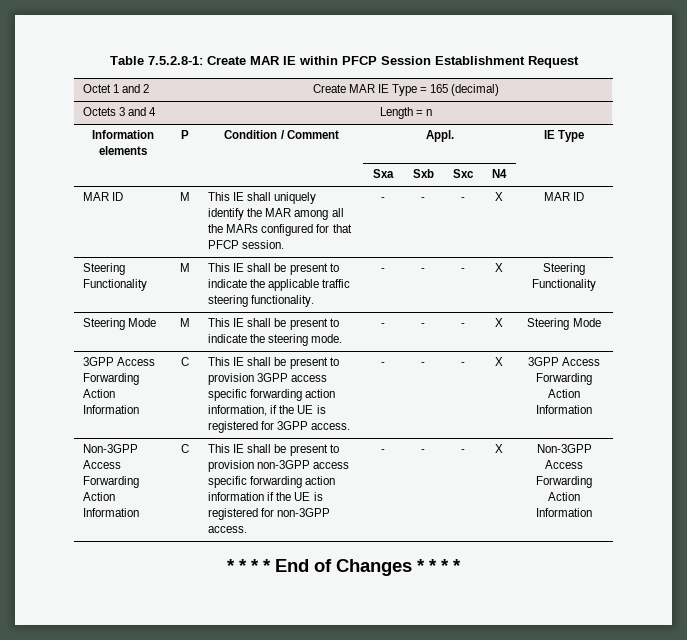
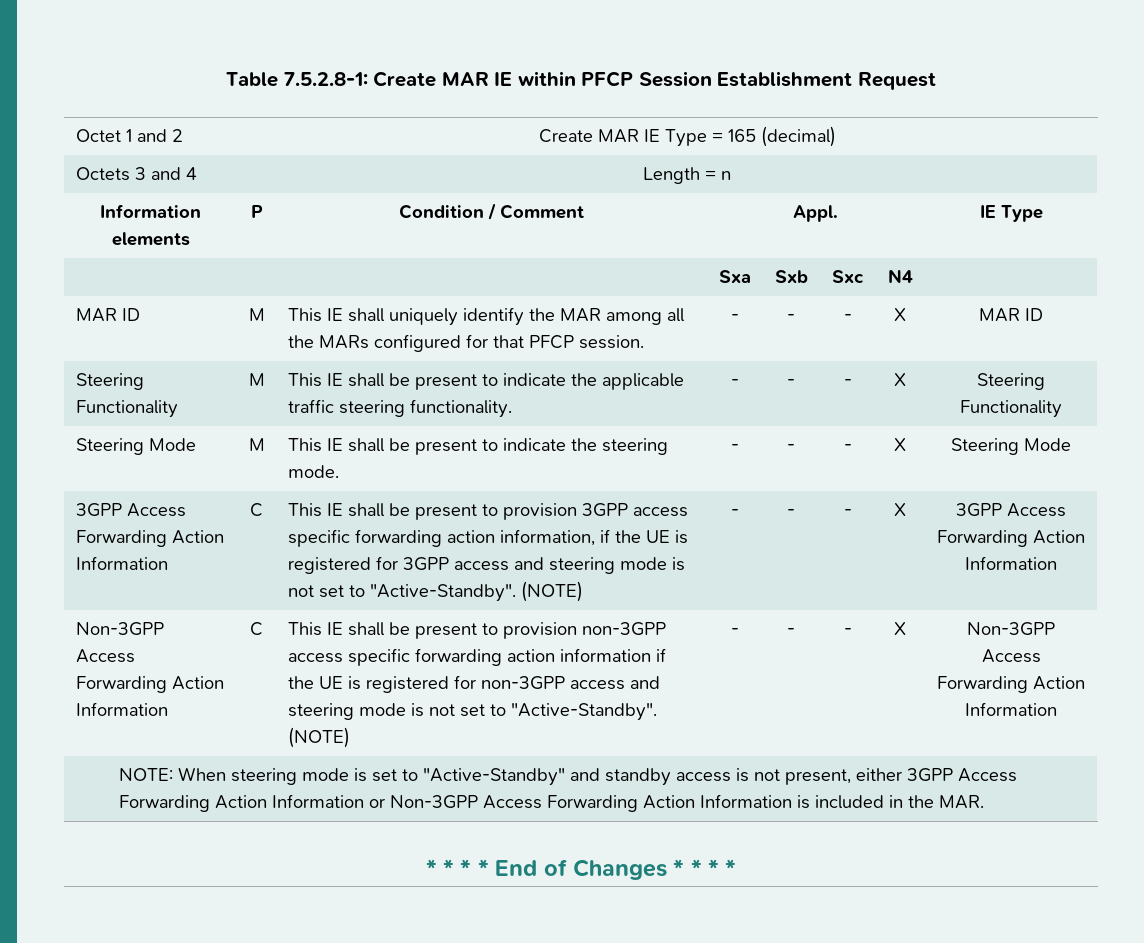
[311,423,351,430] access. -> [453,557,685,574] [287,581,583,602] access and steering mode is not set to "Active-Standby". (NOTE)
[208,526,248,533] access. -> [569,676,660,690] [287,703,657,721] [287,727,350,748] access and steering mode is not set to "Active-Standby". (NOTE)
(592, 512) none -> [118,767,1017,786] [118,794,984,812] // NOTE: When steering mode is set to "Active-Standby" and standby access is not present, either 3GPP Access Forwarding Action Information or Non-3GPP Access Forwarding Action Information is included in the MAR.

